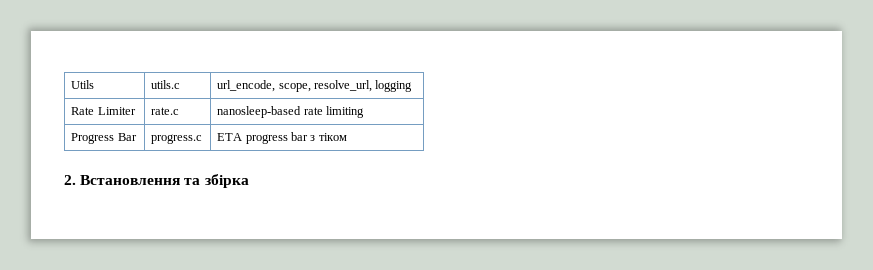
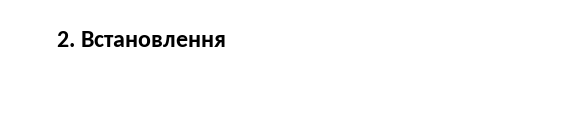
[71,80,95,89] [151,80,181,89] [217,80,413,92] [71,107,136,115] [151,107,180,115] [217,106,364,118] [71,133,137,144] [151,134,203,144] [217,132,347,144] [64,174,249,188] Utils | utils.c | url_encode, scope, resolve_url, logging // Rate Limiter | rate.c | nanosleep-based rate limiting // Progress Bar | progress.c | ETA progress bar з тіком // 2. Встановлення та збірка -> [57,31,227,47] 2. Встановлення

